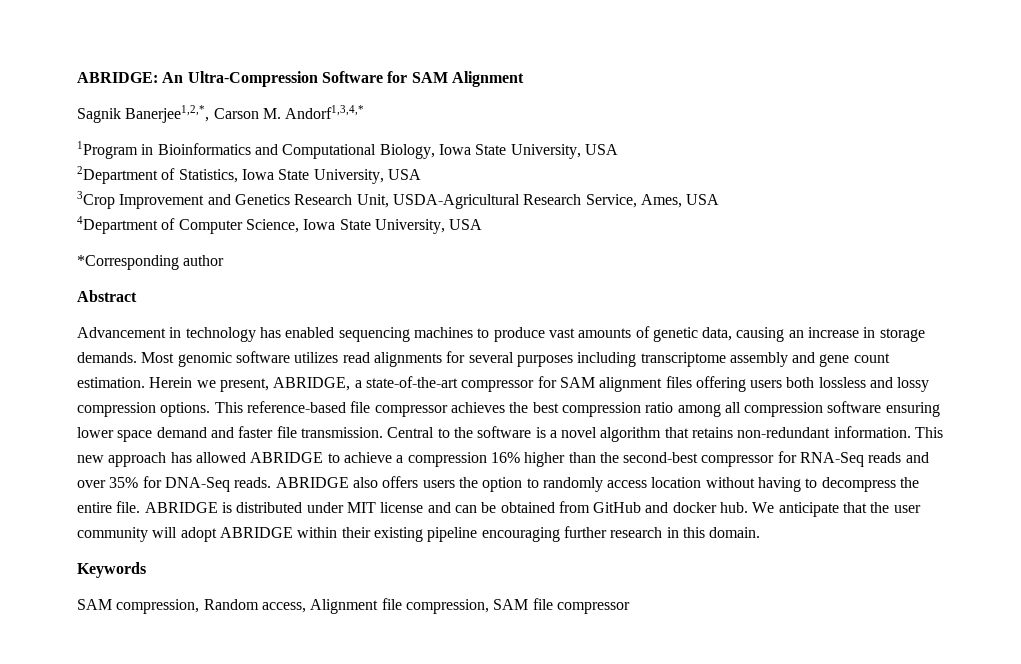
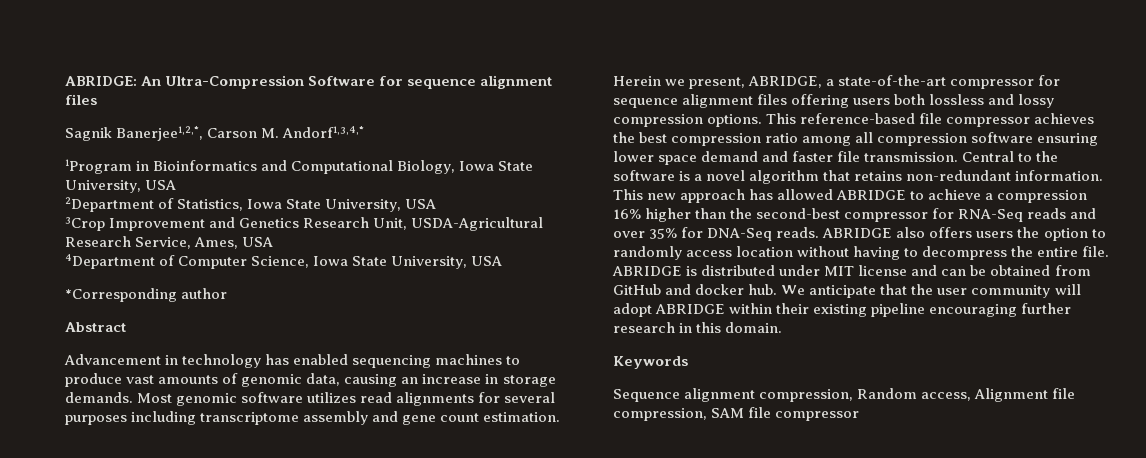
[411,71,524,87] SAM Alignment -> [407,75,553,89] [65,94,97,105] sequence alignment files
[652,327,698,342] genetic -> [241,374,303,387] genomic
[559,377,595,388] SAM -> [613,98,678,108] sequence
[77,599,112,610] SAM -> [613,388,756,402] Sequence alignment

